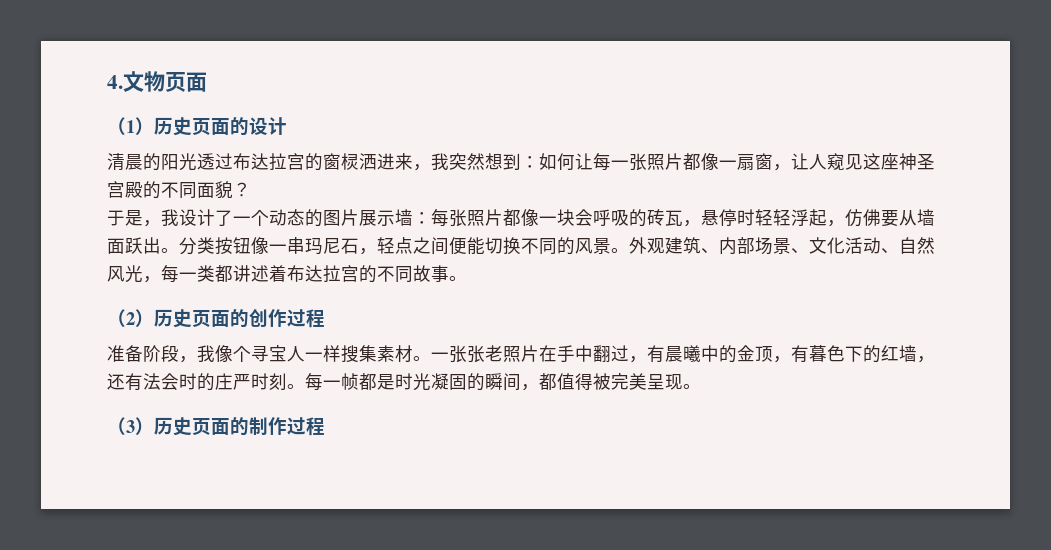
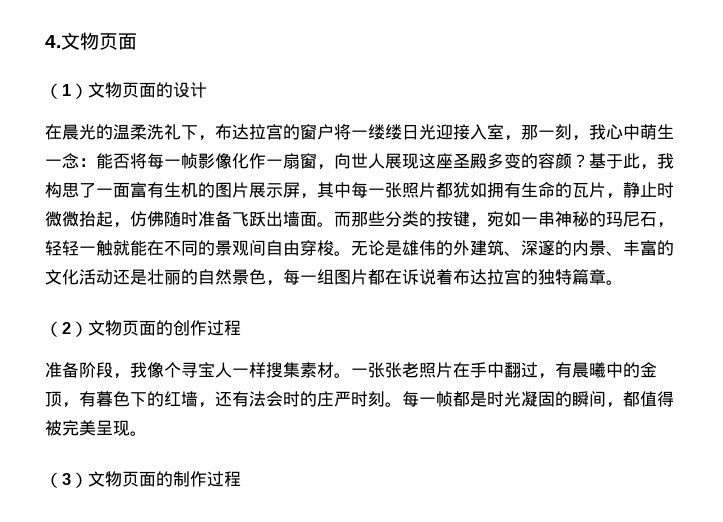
[154,117,192,136] 历史 -> [88,82,122,98] 文物
[107,153,935,171] [107,181,251,199] [107,209,935,227] [107,237,935,255] [107,265,269,283] 清晨的阳光透过布达拉宫的窗棂洒进来，我突然想到：如何让每一张照片都像一扇窗，让人窥见这座神圣宫殿的不同面貌？ // 于是，我设计了一个动态的图片展示墙：每张照片都像一块会呼吸的砖瓦，悬停时轻轻浮起，仿佛要从墙面跃出。分类按钮像一串玛尼石，轻点之间便能切换不同的风景。外观建筑、内部场景、文化活动、自然风光，每一类都讲述 -> [45,124,674,141] [45,153,674,170] [45,182,674,199] [45,211,674,228] [45,240,674,256] [45,269,436,286] 在晨光的温柔洗礼下，布达拉宫的窗户将一缕缕日光迎接入室，那一刻，我心中萌生一念：能否将每一帧影像化作一扇窗，向世人展现这座圣殿多变的容颜？基于此，我构思了一面富有生机的图片展示屏，其中每一张照片都犹如拥有生命的瓦片，静止时微微抬起，仿佛随时准备飞跃出墙面。而那些分类的按键，宛如一串神秘的玛尼石，轻轻一触就能在不同的景观间自由穿梭。无论是雄伟的外建筑、深邃的内景、丰富的文化活动还是壮丽的自然景色，每一组图片都在诉说
[377,265,449,283] 不同故事 -> [538,269,606,285] 独特篇章
[154,309,192,328] 历史 -> [88,320,122,336] 文物
[154,417,192,436] 历史 -> [88,471,122,487] 文物

